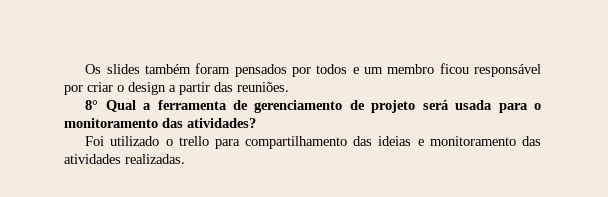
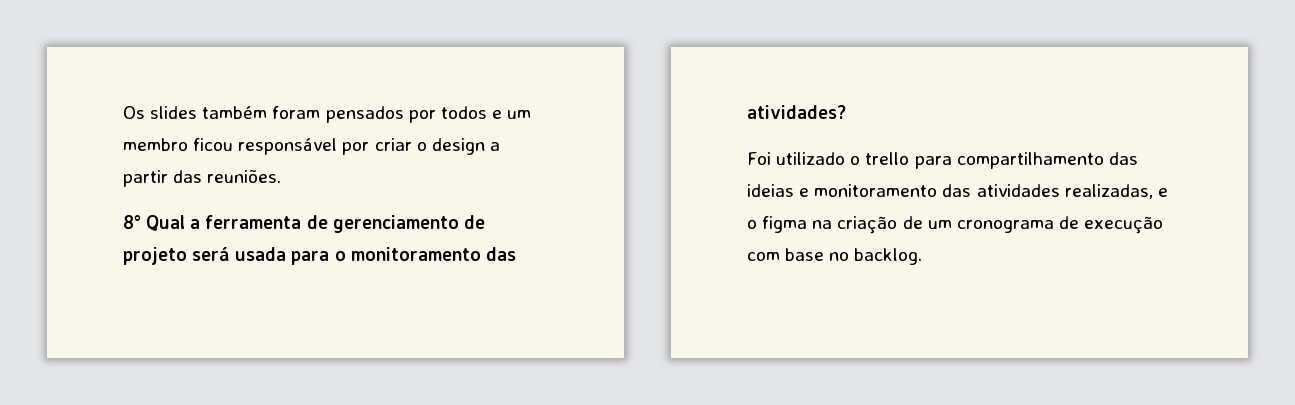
[125,154,185,164] realizadas. -> [1064,184,1168,199] [747,216,1164,234] [747,248,923,265] realizadas, e o figma na criação de um cronograma de execução com base no backlog.

